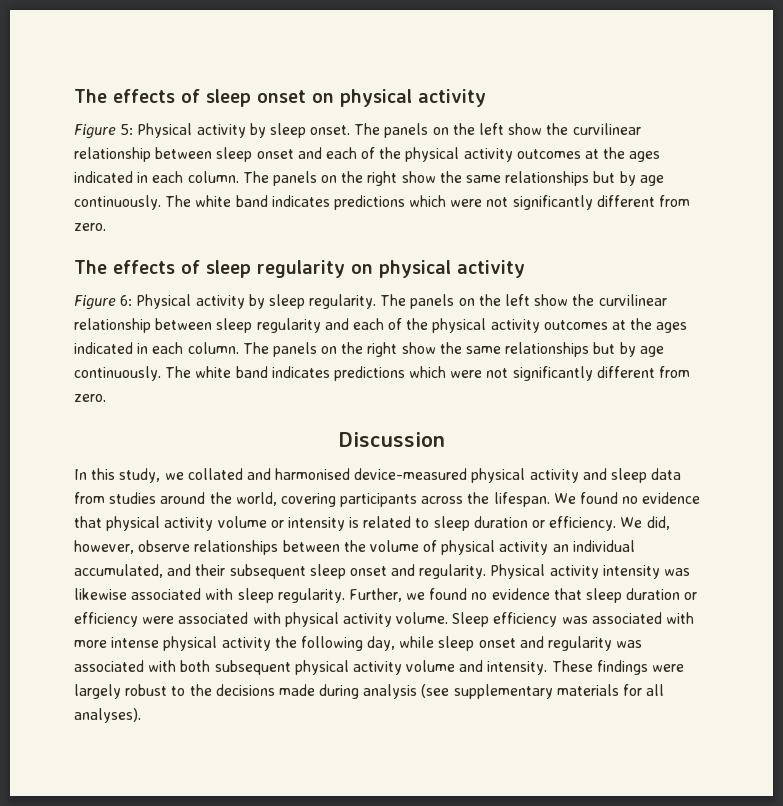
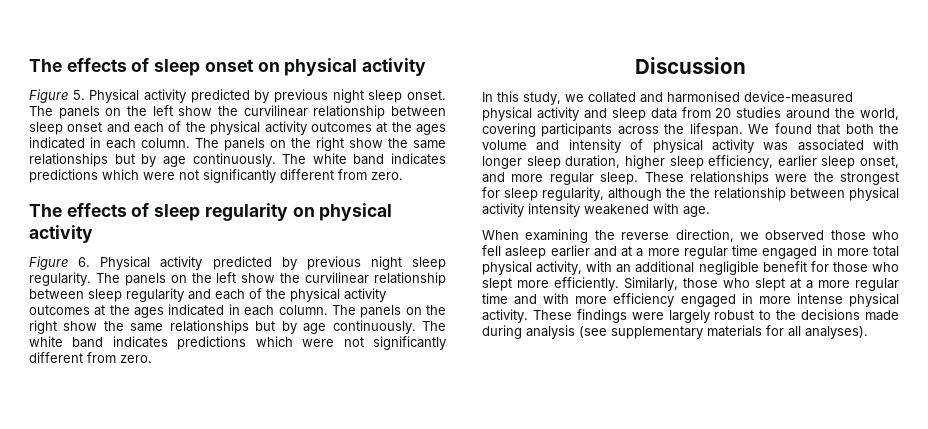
[120,123,266,138] 5: Physical activity by -> [72,89,364,103] 5. Physical activity predicted by previous night
[120,294,265,309] 6: Physical activity by -> [78,256,402,270] 6. Physical activity predicted by previous night
(105, 498) none -> [715,108,732,118] 20
[622,492,701,504] [74,516,670,531] [74,540,635,555] [74,564,691,579] [74,588,698,603] [74,612,695,627] [74,636,643,651] [74,660,548,675] no evidence that physical activity volume or intensity is related to sleep duration or efficiency. We did, however, observe relationships between the volume of physical activity an individual accumulated, and their subsequent sleep onset and regularity. Physical activity intensity was likewise associated with sleep regularity. Further, we found no evidence that sleep duration or efficiency were associated with physical activity volume. Sleep efficiency was associated with more intense physical activity the following day, while sleep onset and regularity was associated with both subsequent physical activity volume and intensity. -> [817,124,900,135] [482,139,899,153] [482,155,899,169] [482,171,899,185] [482,187,899,201] [482,203,710,217] [482,229,899,243] [482,245,899,259] [482,261,899,275] [482,277,899,291] [482,293,899,307] [482,309,528,323] that both the volume and intensity of physical activity was associated with longer sleep duration, higher sleep efficiency, earlier sleep onset, and more regular sleep. These relationships were the strongest for sleep regularity, although the the relationship between physical activity intensity weakened with age. // When examining the reverse direction, we observed those who fell asleep earlier and at a more regular time engaged in more total physical activity, with an additional negligible benefit for those who slept more efficiently. Similarly, those who slept at a more regular time and with more efficiency engaged in more intense physical activity.

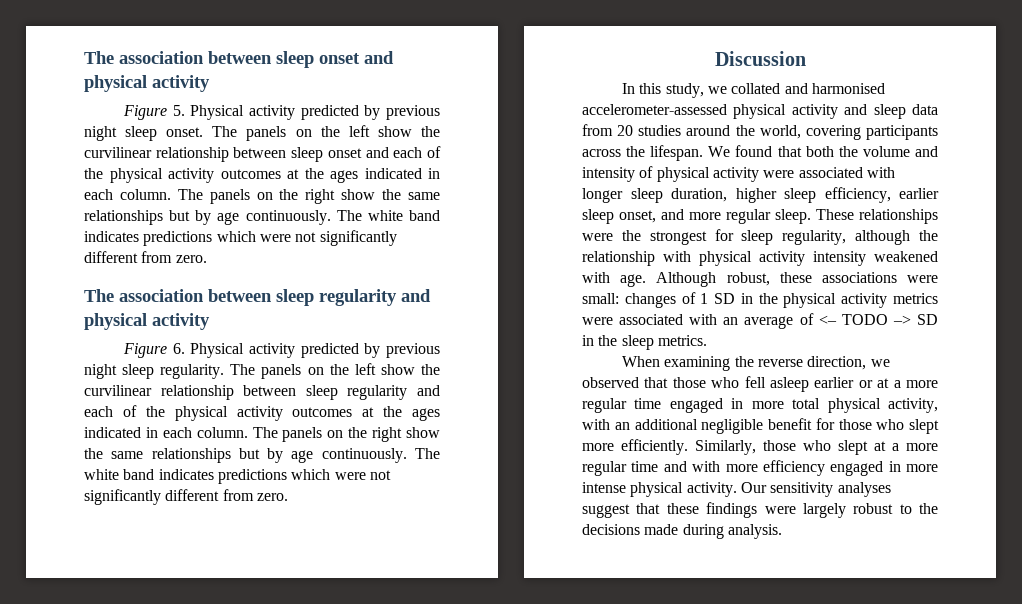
[29,58,280,76] The effects of sleep onset on -> [84,51,394,68] The association between sleep onset and
[66,203,315,221] effects of sleep regularity on -> [119,289,431,306] association between sleep regularity and
[744,91,853,103] device-measured -> [582,104,727,115] accelerometer-assessed
[763,142,789,151] was -> [763,170,795,178] were
[690,187,845,201] the relationship between -> [582,251,691,266] relationship with
(710, 211) none -> [656,272,938,287] [582,292,938,308] [582,313,938,329] [582,335,707,350] Although robust, these associations were small: changes of 1 SD in the physical activity metrics were associated with an average of <– TODO –> SD in the sleep metrics.
(825, 235) none -> [644,377,669,388] that
[593,246,617,257] and -> [858,380,873,388] or
[532,310,572,320] These -> [740,482,891,497] [582,503,699,518] Our sensitivity analyses suggest that these
[526,325,868,339] analysis (see supplementary materials for all analyses). -> [727,524,782,539] analysis.

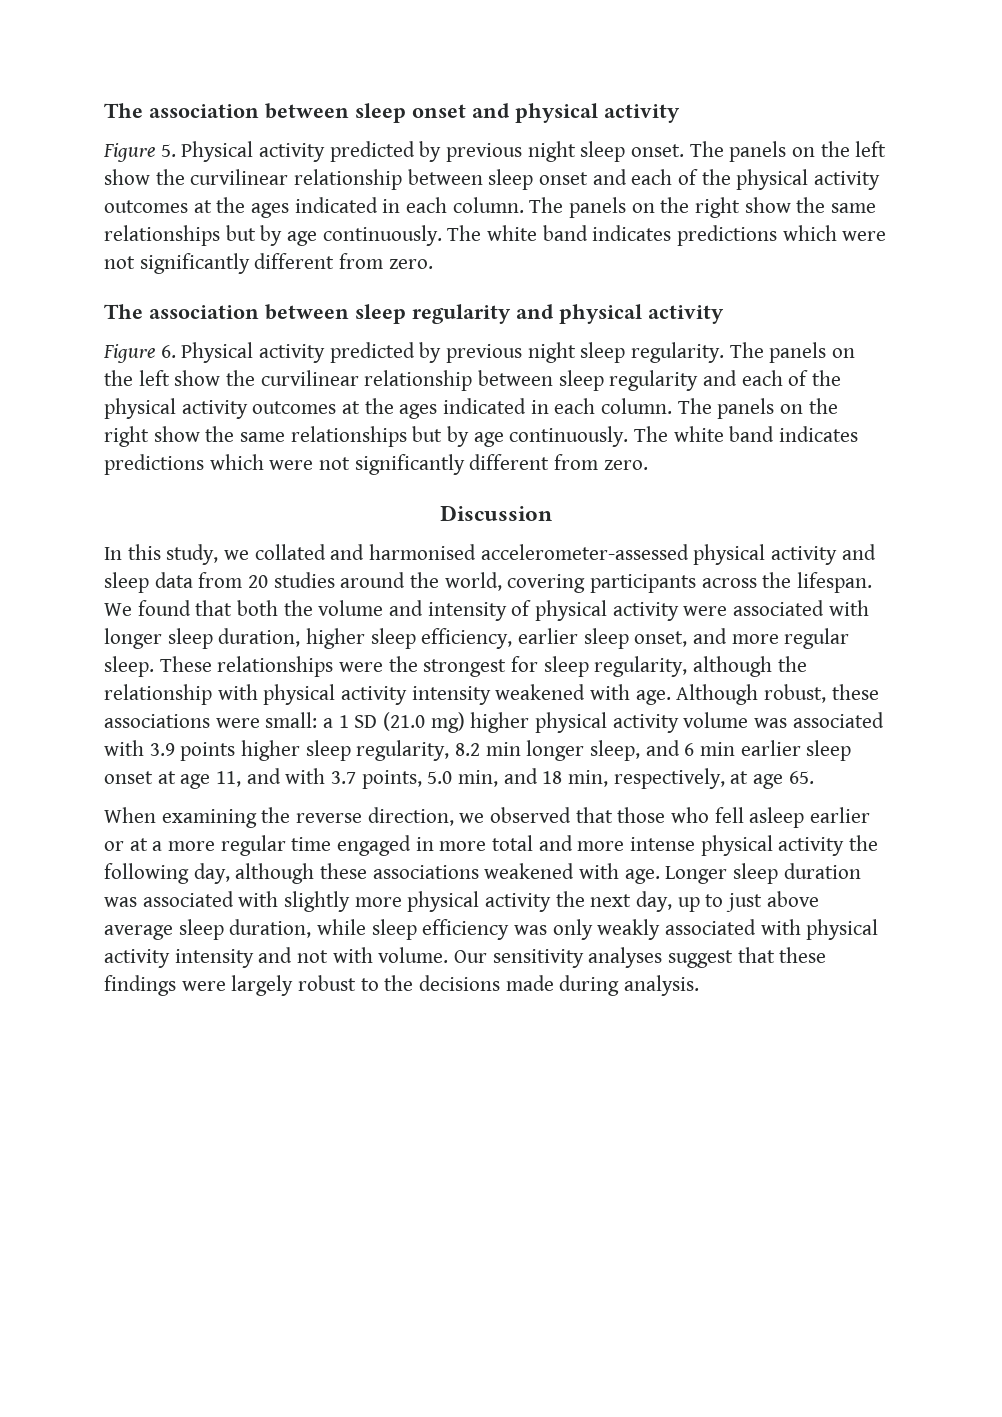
[624,292,938,308] [582,313,938,329] [582,335,707,350] changes of 1 SD in the physical activity metrics were associated with an average of <– TODO –> SD in the sleep metrics. -> [323,712,884,733] [104,740,852,761] [104,768,814,789] a 1 SD (21.0 mg) higher physical activity volume was associated with 3.9 points higher sleep regularity, 8.2 min longer sleep, and 6 min earlier sleep onset at age 11, and with 3.7 points, 5.0 min, and 18 min, respectively, at age 65.
[827,398,938,413] [582,418,939,434] [582,439,938,455] [582,460,938,476] [582,482,737,497] physical activity, with an additional negligible benefit for those who slept more efficiently. Similarly, those who slept at a more regular time and with more efficiency engaged in more intense physical activity. -> [538,835,879,856] [104,863,861,884] [104,891,819,912] [104,919,879,940] [104,947,449,968] and more intense physical activity the following day, although these associations weakened with age. Longer sleep duration was associated with slightly more physical activity the next day, up to just above average sleep duration, while sleep efficiency was only weakly associated with physical activity intensity and not with volume.

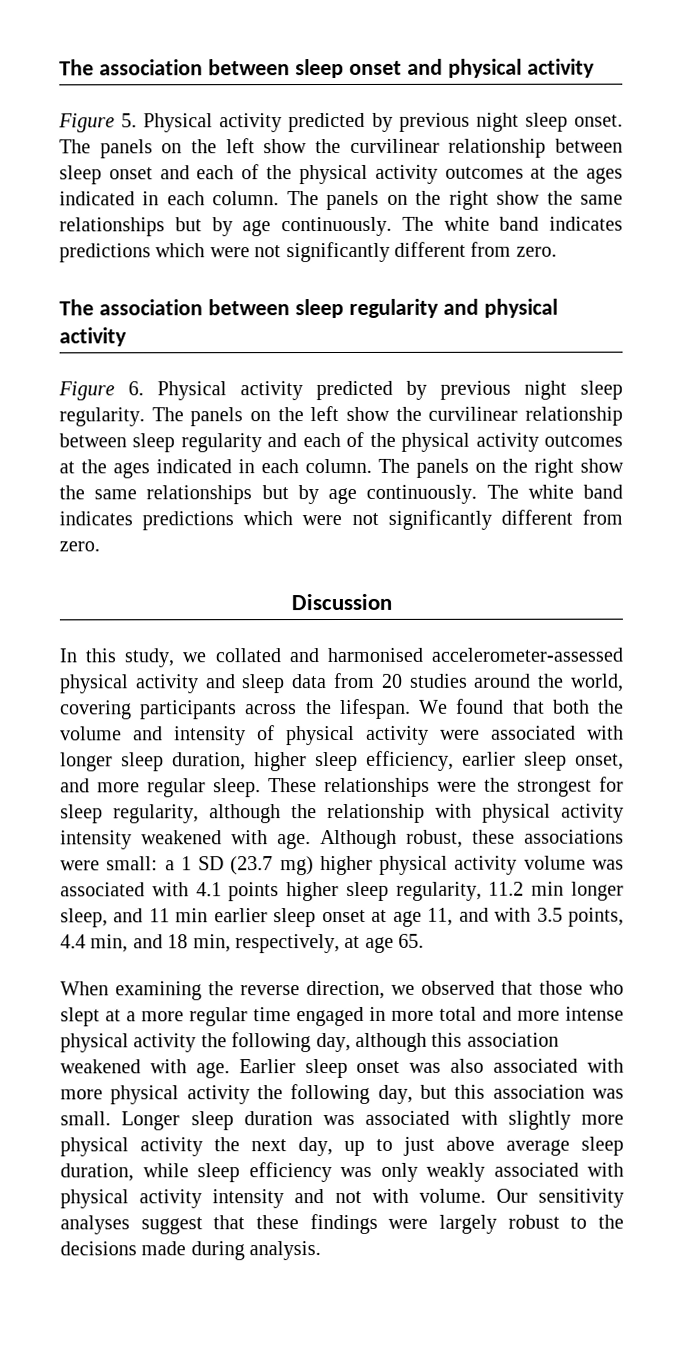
[383,712,426,731] (21.0 -> [230,856,274,876] (23.7
[149,743,175,756] 3.9 -> [195,882,222,897] 4.1
[455,743,481,756] 8.2 -> [488,881,525,896] 11.2
[684,743,695,756] 6 -> [148,908,170,923] 11
[331,770,453,789] 3.7 points, 5.0 -> [536,907,624,927] [60,934,86,949] 3.5 points, 4.4
[714,807,871,828] [104,841,124,851] fell asleep earlier or -> [60,1007,100,1027] slept
[320,863,660,884] these associations weakened with age. -> [431,1032,559,1047] [60,1058,625,1079] [60,1083,624,1105] [60,1111,111,1126] this association weakened with age. Earlier sleep onset was also associated with more physical activity the following day, but this association was small.

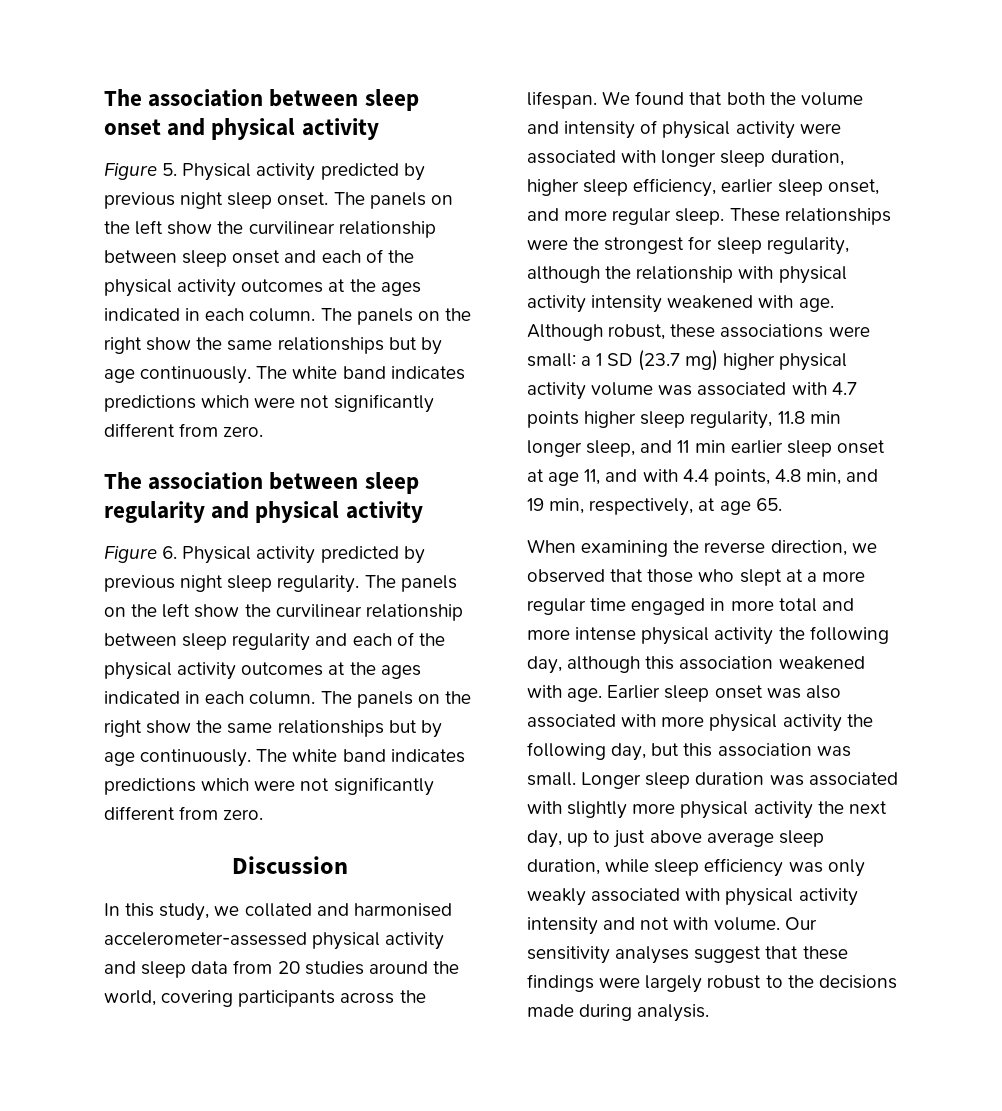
[195,882,222,897] 4.1 -> [831,382,857,395] 4.7
[488,881,525,896] 11.2 -> [777,411,805,424] 11.8
[536,907,624,927] [60,934,86,949] 3.5 points, 4.4 -> [682,469,801,486] 4.4 points, 4.8
[167,934,189,949] 18 -> [527,498,544,511] 19

